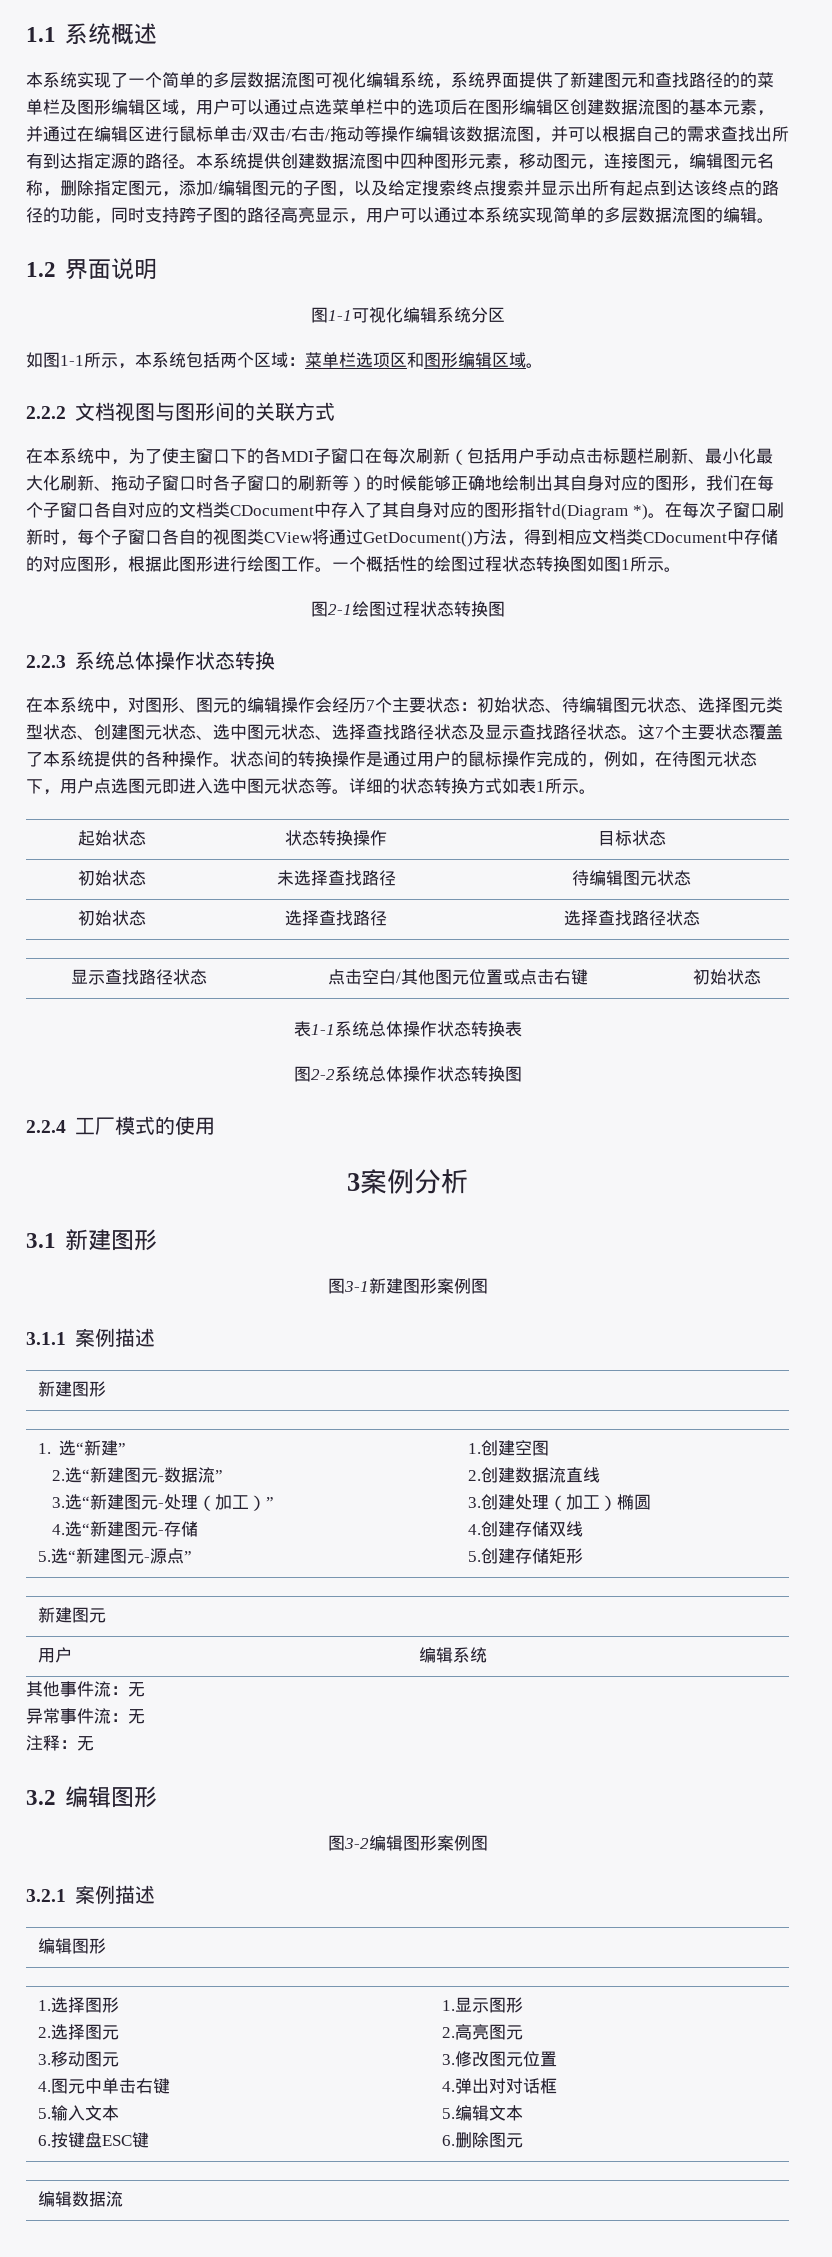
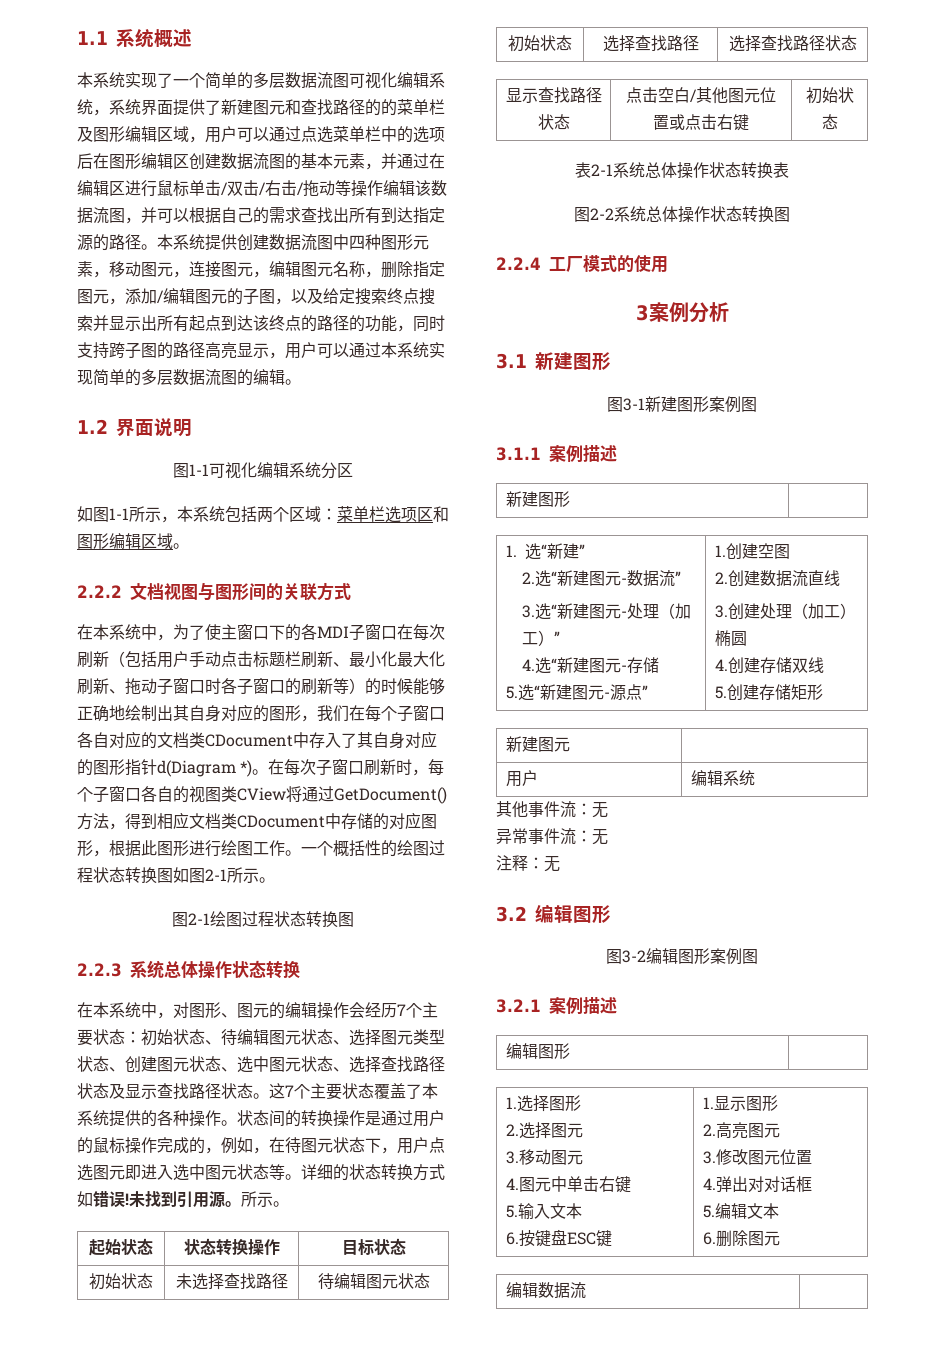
[621,559,630,570] 1 -> [205,869,227,881] 2-1
[519,778,545,794] 表1 -> [93,1191,241,1208] 错误!未找到引用源。
[310,1024,335,1035] 1-1 -> [591,164,613,176] 2-1

